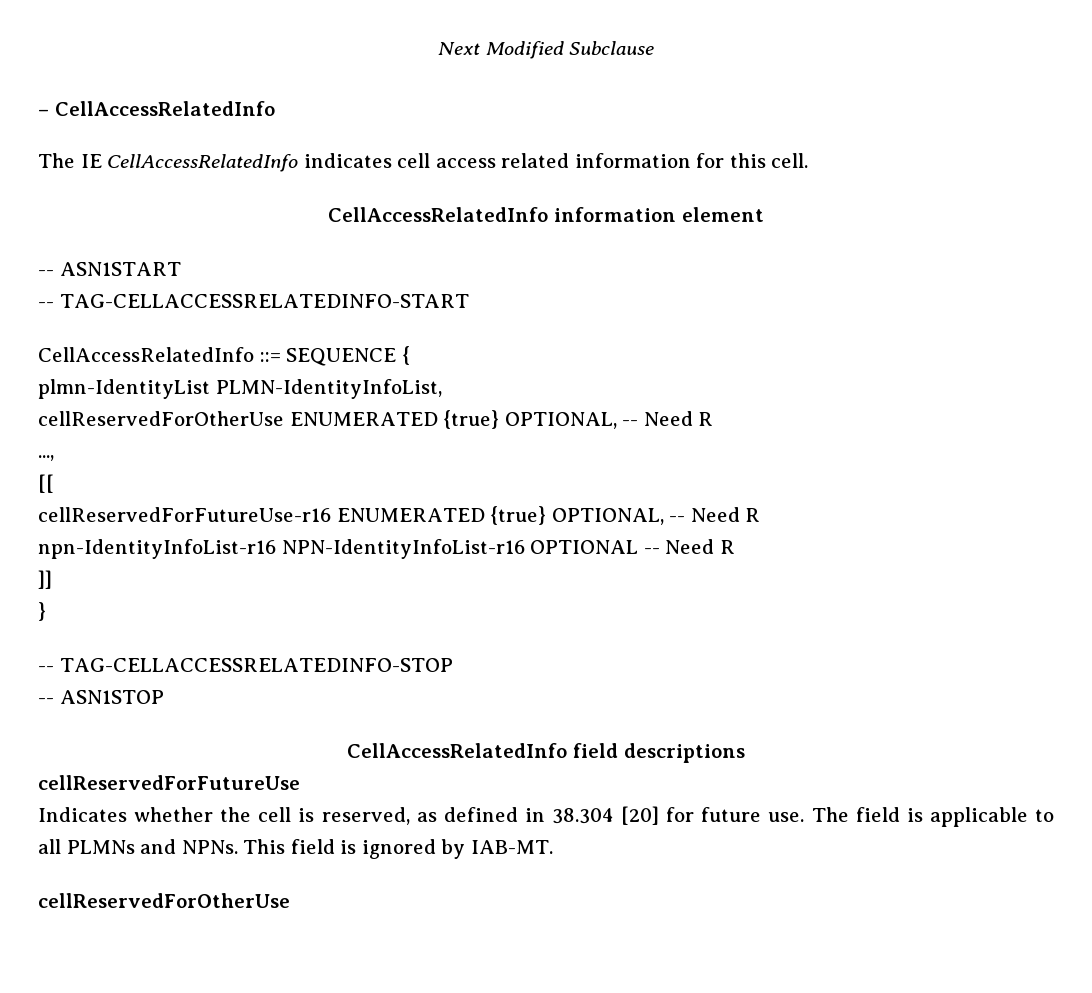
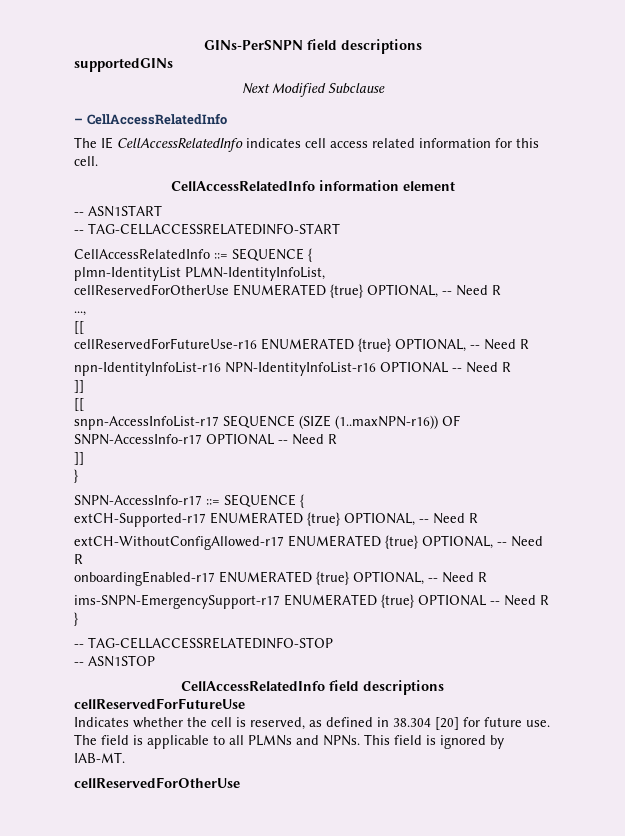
(437, 48) none -> [203,39,422,54] [74,58,173,72] GINs-PerSNPN field descriptions // supportedGINs //
(52, 579) none -> [74,398,84,411] [74,415,460,430] [74,433,337,445] [74,452,84,465] [74,469,78,483] [74,494,304,508] [74,512,478,527] [74,535,543,550] [74,554,83,564] [74,571,487,586] [74,594,549,609] [[ // snpn-AccessInfoList-r17 SEQUENCE (SIZE (1..maxNPN-r16)) OF SNPN-AccessInfo-r17 OPTIONAL -- Need R // ]] // } // SNPN-AccessInfo-r17 ::= SEQUENCE { // extCH-Supported-r17 ENUMERATED {true} OPTIONAL, -- Need R // extCH-WithoutConfigAllowed-r17 ENUMERATED {true} OPTIONAL, -- Need R // onboardingEnabled-r17 ENUMERATED {true} OPTIONAL, -- Need R // ims-SNPN-EmergencySupport-r17 ENUMERATED {true} OPTIONAL -- Need R

